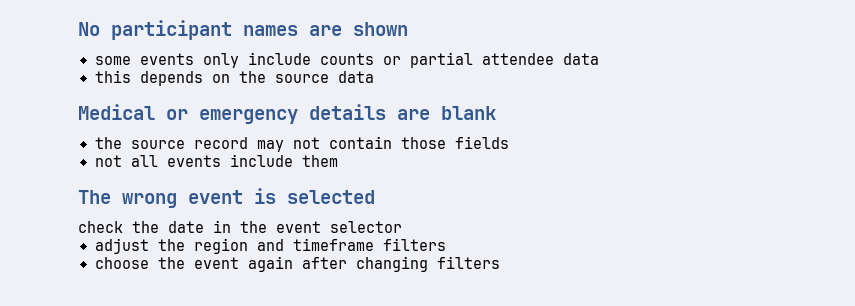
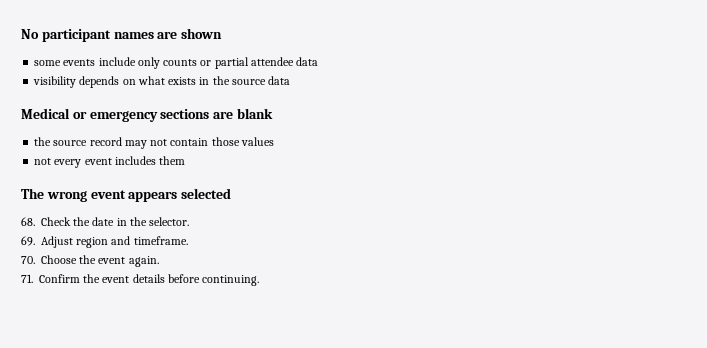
[202,52,311,68] only include -> [98,57,160,69] include only
[94,70,131,83] this -> [33,76,77,88] visibility
(230, 78) none -> [137,76,210,85] what exists in
[309,104,386,120] details -> [160,109,210,119] sections
[454,136,509,149] [94,154,293,167] fields // not all events include -> [240,137,274,146] [34,156,156,168] values // not every event includes
[254,188,276,204] is -> [128,191,178,202] appears
[78,221,123,233] check -> [21,217,71,226] 68. Check
[276,221,402,233] [94,238,446,254] [94,256,500,272] event selector // adjust the region and timeframe filters // choose the event again after changing filters -> [149,217,190,226] [21,236,188,248] [21,255,159,267] [21,274,260,286] selector. // 69. Adjust region and timeframe. // 70. Choose the event again. // 71. Confirm the event details before continuing.

